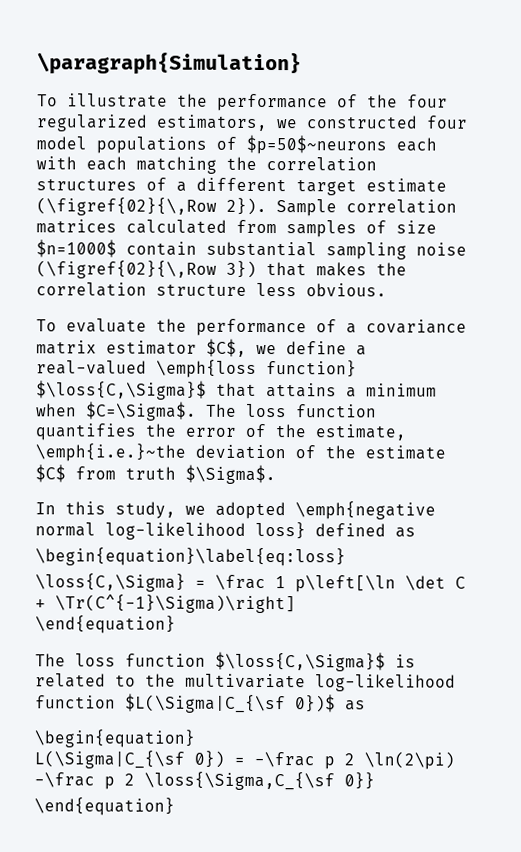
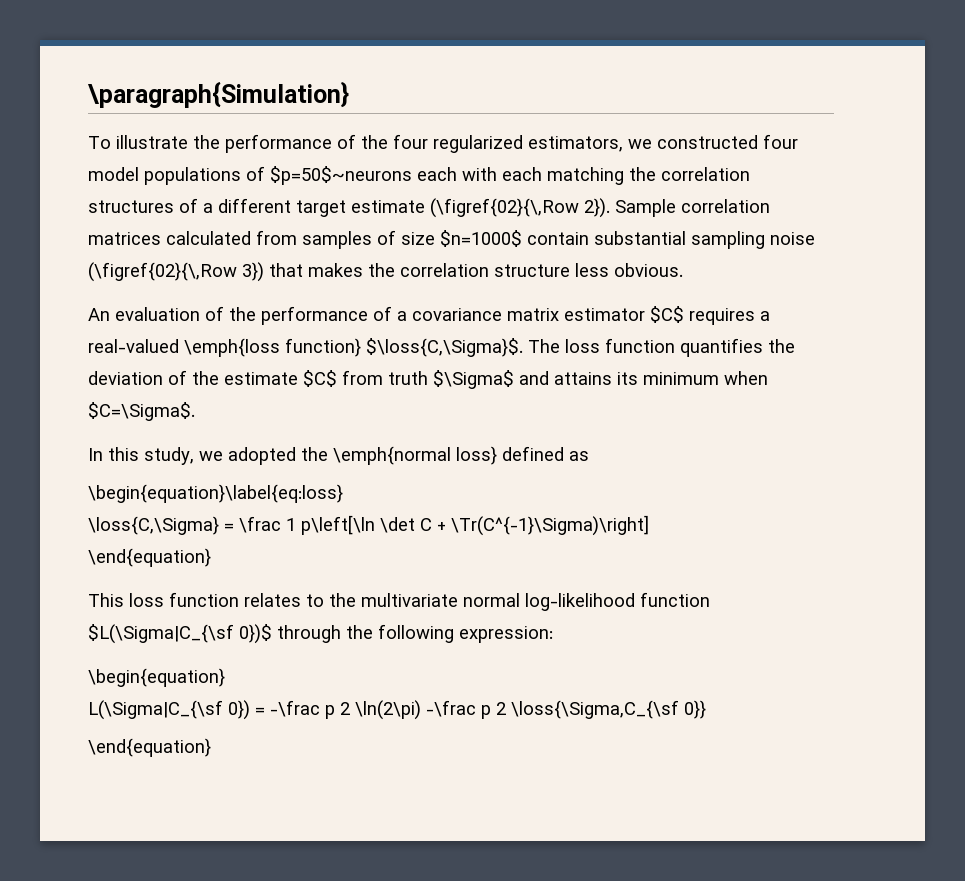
[36,318,147,333] To evaluate -> [88,306,224,321] An evaluation of
[206,338,347,357] $C$, we define -> [650,306,755,325] $C$ requires
[36,380,437,400] [36,401,197,421] $\loss{C,\Sigma}$ that attains a minimum when $C=\Sigma$. -> [366,338,523,357] $\loss{C,\Sigma}$.
[185,423,407,441] [35,443,186,462] error of the estimate, \emph{i.e.}~the -> (795, 346) none
[185,464,276,485] $\Sigma$. -> [433,370,768,389] [88,402,195,421] $\Sigma$ and attains its minimum when $C=\Sigma$.
[295,501,436,520] [35,522,246,540] \emph{negative normal log-likelihood -> [301,446,451,465] the \emph{normal
[35,651,416,672] [35,673,106,688] The loss function $\loss{C,\Sigma}$ is related -> [88,592,301,607] This loss function relates
(306, 681) none -> [463,593,520,607] normal
[345,700,366,711] as -> [277,624,553,643] through the following expression:

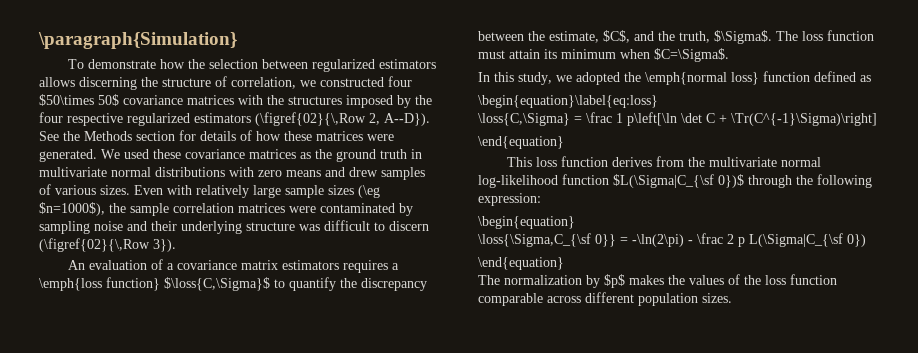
[116,134,798,153] [88,166,750,185] [88,198,770,218] [88,230,815,249] [88,262,683,282] illustrate the performance of the four regularized estimators, we constructed four model populations of $p=50$~neurons each with each matching the correlation structures of a different target estimate (\figref{02}{\,Row 2}). Sample correlation matrices calculated from samples of size $n=1000$ contain substantial sampling noise (\figref{02}{\,Row 3}) that makes the correlation structure less obvious. -> [88,59,437,72] [39,76,412,90] [39,94,432,108] [39,112,430,126] [39,130,394,141] [39,149,422,162] [39,167,425,180] [39,184,380,198] [39,202,413,216] [39,220,429,234] [39,238,176,252] demonstrate how the selection between regularized estimators allows discerning the structure of correlation, we constructed four $50\times 50$ covariance matrices with the structures imposed by the four respective regularized estimators (\figref{02}{\,Row 2, A--D}). See the Methods section for details of how these matrices were generated. We used these covariance matrices as the ground truth in multivariate normal distributions with zero means and drew samples of various sizes. Even with relatively large sample sizes (\eg $n=1000$), the sample correlation matrices were contaminated by sampling noise and their underlying structure was difficult to discern (\figref{02}{\,Row 3}).
[229,306,392,325] the performance of -> (164, 264) none
[564,306,684,323] estimator $C$ -> [282,260,340,270] estimators
[88,339,179,353] real-valued -> (400, 266) none
[366,338,795,357] [88,370,612,389] $\loss{C,\Sigma}$. The loss function quantifies the deviation of the estimate $C$ from truth $\Sigma$ and attains -> [164,277,427,291] [478,30,874,44] [478,49,540,59] $\loss{C,\Sigma}$ to quantify the discrepancy between the estimate, $C$, and the truth, $\Sigma$. The loss function must attain
(497, 455) none -> [763,71,810,82] function
[244,593,324,607] relates to -> [612,156,685,167] derives from
[88,700,706,720] [88,738,211,757] L(\Sigma|C_{\sf 0}) = -\frac p 2 \ln(2\pi) -\frac p 2 \loss{\Sigma,C_{\sf 0}} // \end{equation} -> [478,233,866,247] [478,257,564,270] [478,274,837,288] [478,292,732,306] \loss{\Sigma,C_{\sf 0}} = -\ln(2\pi) - \frac 2 p L(\Sigma|C_{\sf 0}) // \end{equation} // The normalization by $p$ makes the values of the loss function comparable across different population sizes.

